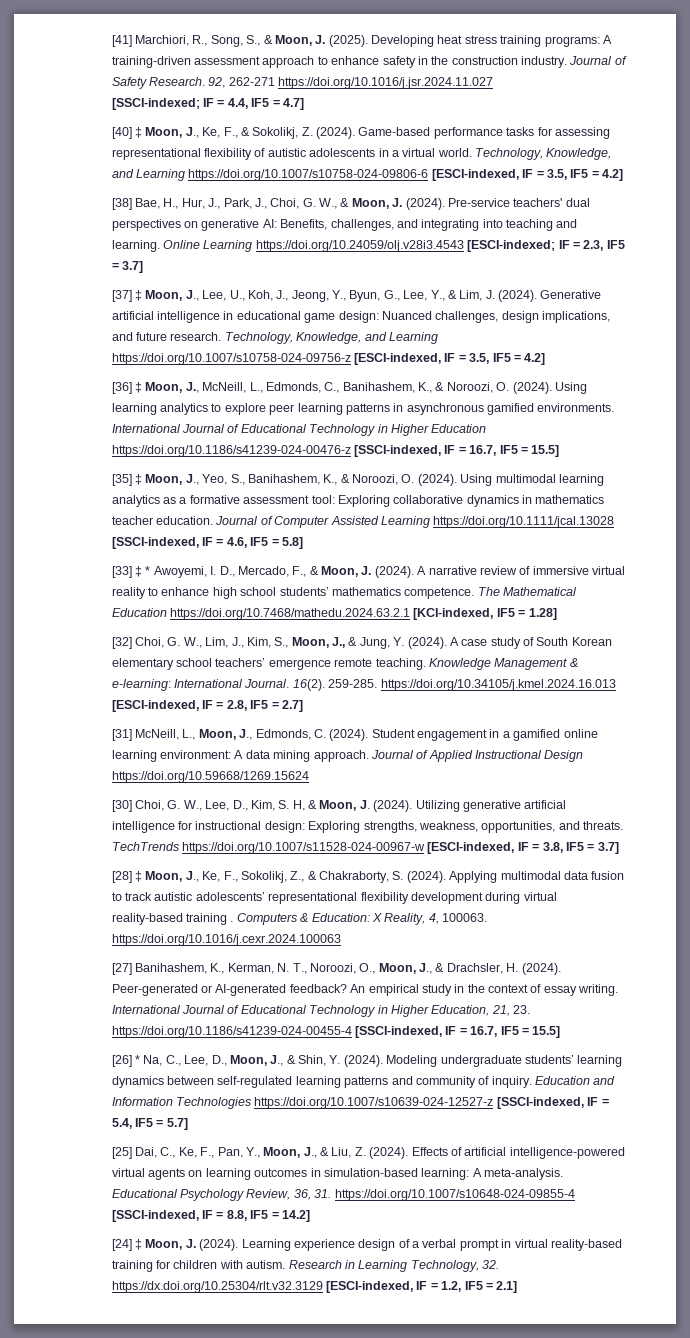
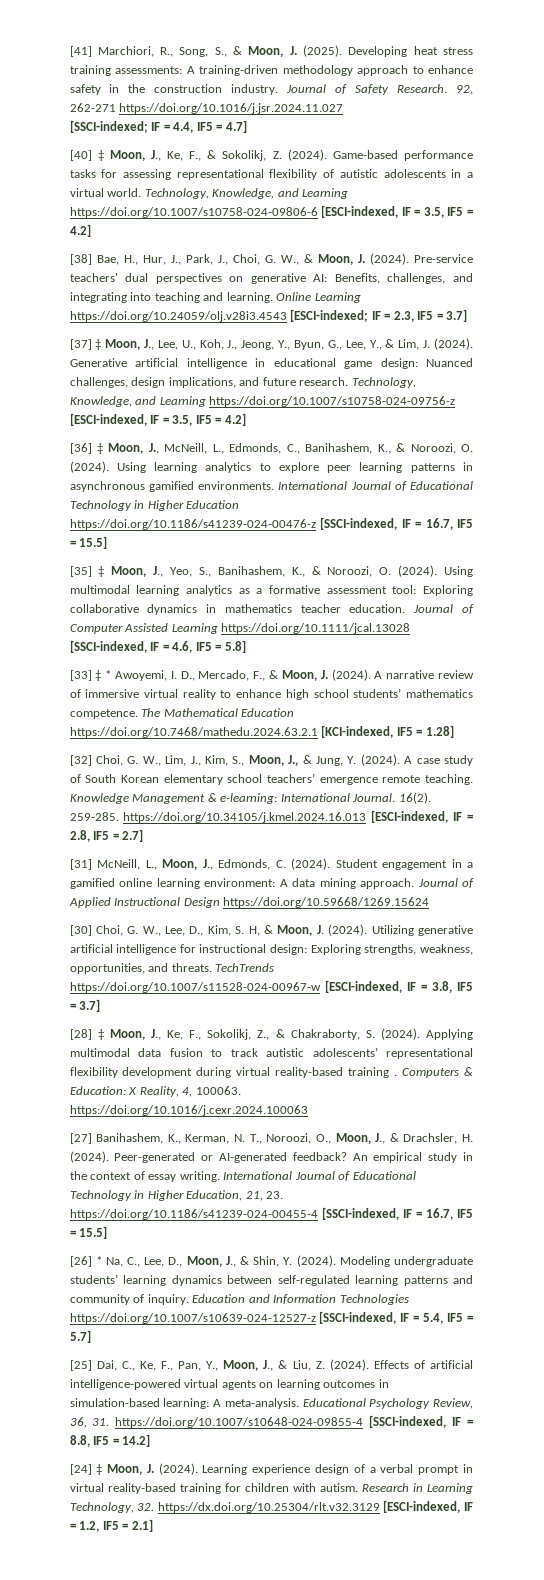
[544,36,600,47] programs: -> [115,66,183,74] assessments:
[194,56,261,65] assessment -> [282,65,353,76] methodology

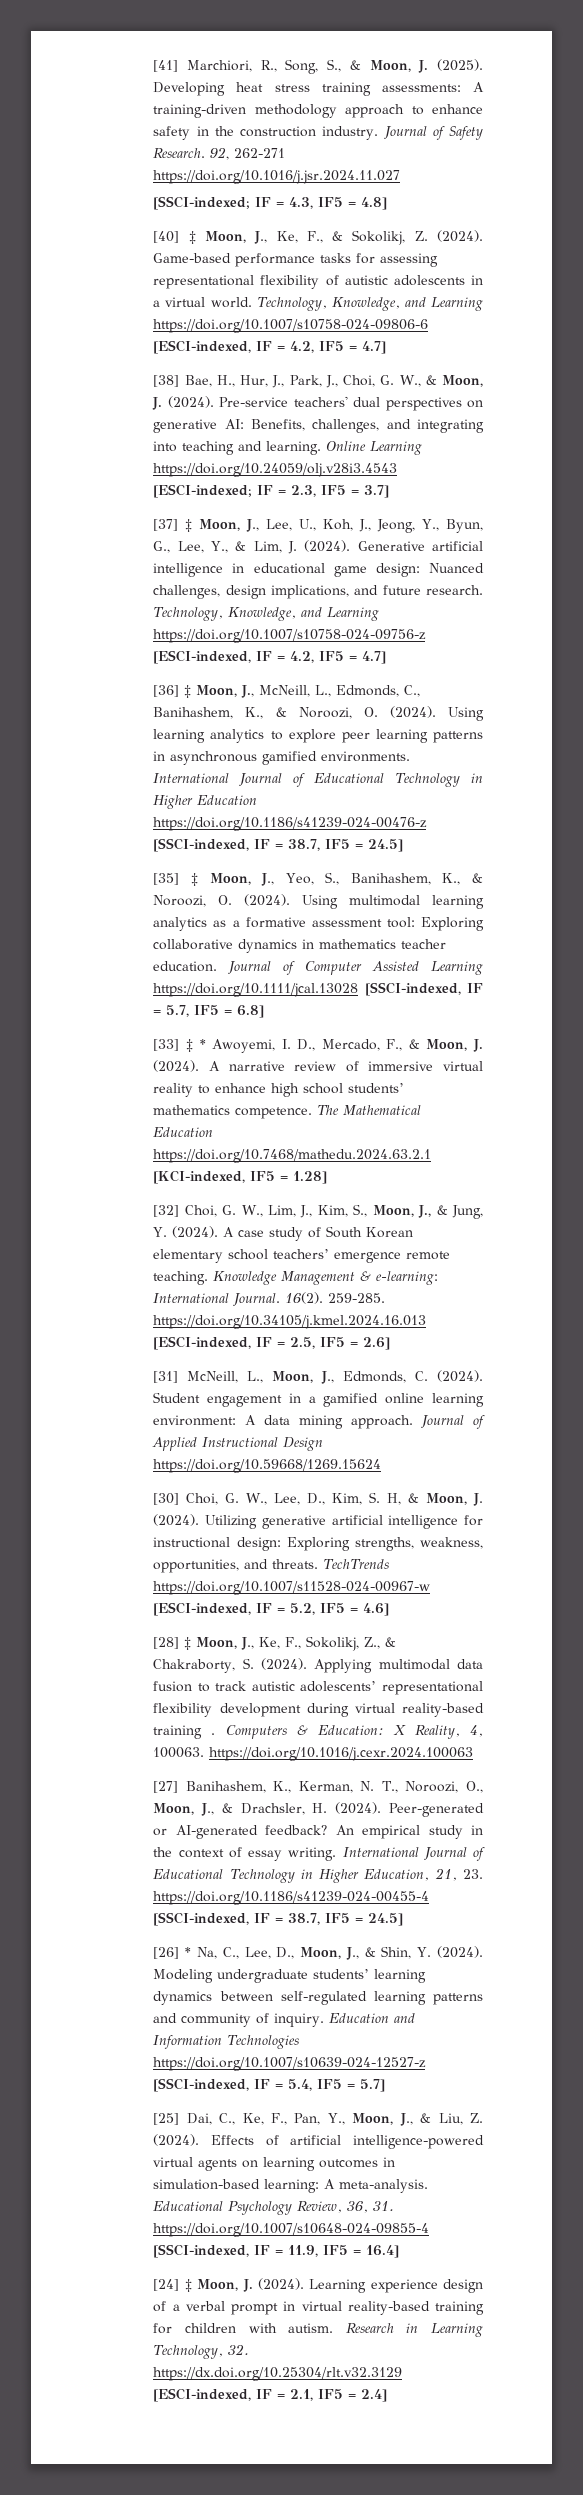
[173,120,247,133] 4.4, IF5 = 4.7] -> [289,197,388,210] 4.3, IF5 = 4.8]
[423,207,474,218] [69,224,91,237] 3.5, IF5 = 4.2] -> [290,341,387,354] 4.2, IF5 = 4.7]
[172,413,246,426] 3.5, IF5 = 4.2] -> [290,651,387,664] 4.2, IF5 = 4.7]
[425,518,473,530] [69,536,108,549] 16.7, IF5 = 15.5] -> [288,839,404,852] 38.7, IF5 = 24.5]
[172,640,246,653] 4.6, IF5 = 5.8] -> [166,1005,265,1018] 5.7, IF5 = 6.8]
[69,829,144,842] 2.8, IF5 = 2.7] -> [290,1337,391,1350] 2.5, IF5 = 2.6]
[431,981,474,993] [69,999,101,1012] 3.8, IF5 = 3.7] -> [290,1603,390,1616] 5.2, IF5 = 4.6]
[425,1208,474,1220] [69,1226,108,1239] 16.7, IF5 = 15.5] -> [288,1913,404,1926] 38.7, IF5 = 24.5]
[69,1434,151,1447] 8.8, IF5 = 14.2] -> [288,2245,400,2258] 11.9, IF5 = 16.4]
[79,1519,153,1532] 1.2, IF5 = 2.1] -> [290,2389,388,2402] 2.1, IF5 = 2.4]

